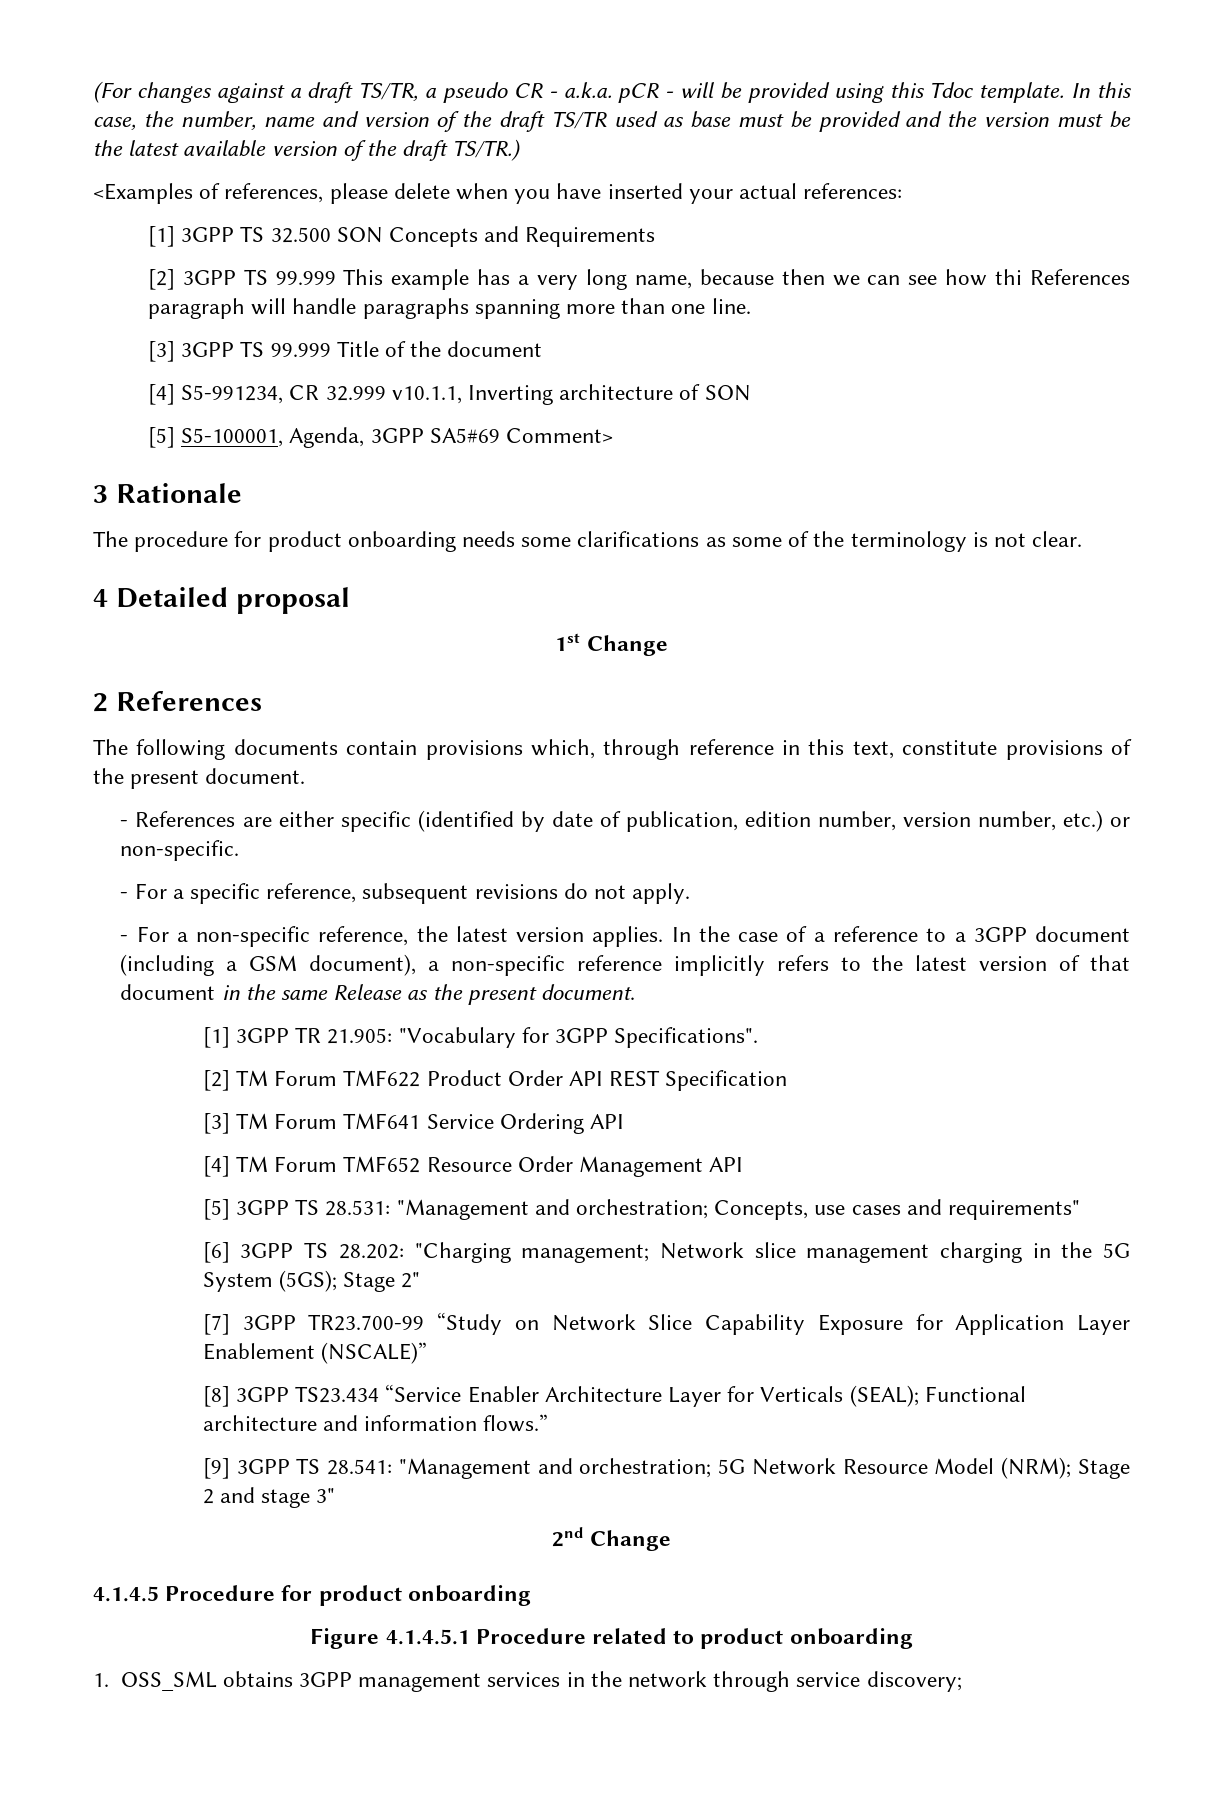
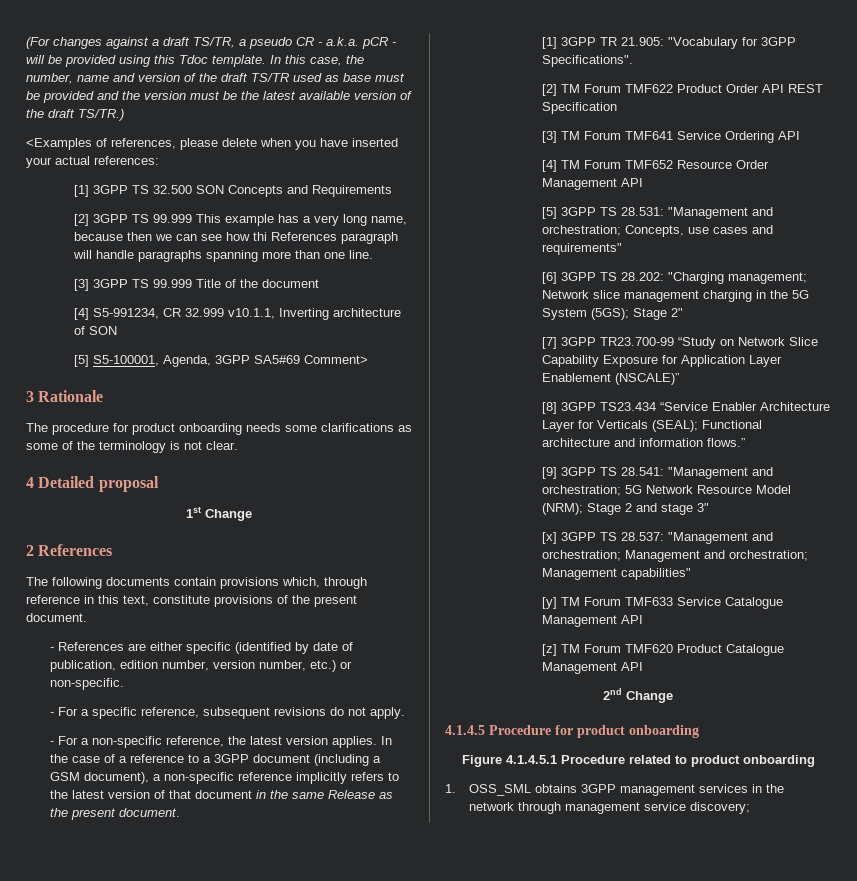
(336, 1495) none -> [541,532,773,544] [541,550,808,562] [541,568,691,580] [541,597,783,609] [541,615,643,627] [541,644,784,656] [541,662,643,674] // [x] 3GPP TS 28.537: "Management and orchestration; Management and orchestration; Management capabilities" // [y] TM Forum TMF633 Service Catalogue Management API // [z] TM Forum TMF620 Product Catalogue Management API
(791, 1681) none -> [565,802,641,814] management

